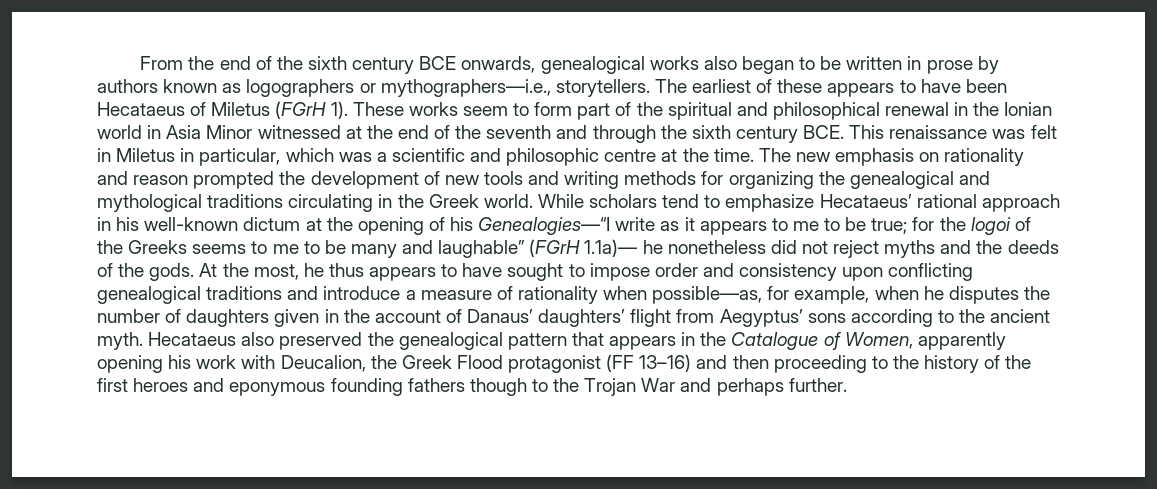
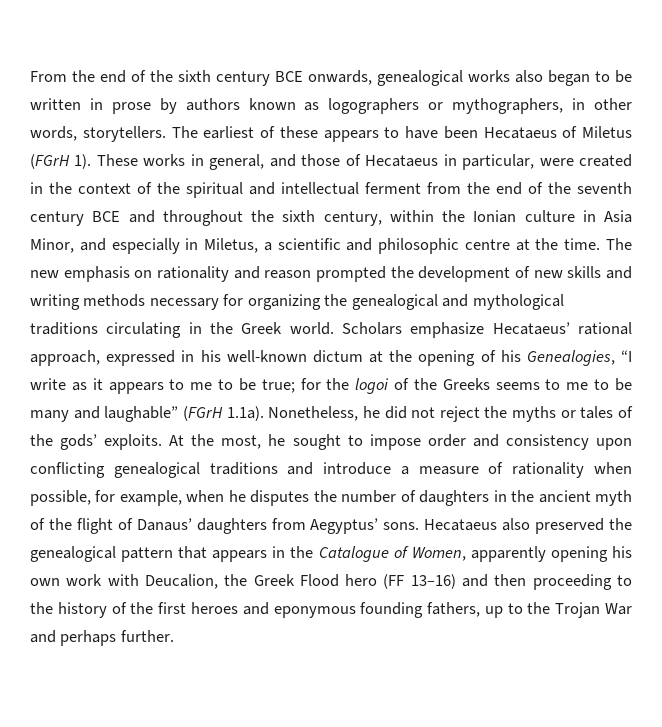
[380,79,551,97] mythographers—i.e., -> [452,98,632,114] [30,126,77,141] mythographers, in other words,
[462,102,1053,120] [97,125,362,139] seem to form part of the spiritual and philosophical renewal in the Ionian world in Asia Minor witnessed at -> [190,154,632,170] [30,182,461,198] in general, and those of Hecataeus in particular, were created in the context of the spiritual and intellectual ferment from
[556,125,1057,143] [97,148,372,166] and through the sixth century BCE. This renaissance was felt in Miletus in particular, which was -> [30,210,632,226] [30,238,259,254] century BCE and throughout the sixth century, within the Ionian culture in Asia Minor, and especially in Miletus,
[483,171,523,185] tools -> [567,266,602,278] skills
(697, 178) none -> [149,298,219,310] necessary
[537,194,721,208] While scholars tend to -> [342,322,402,335] Scholars
[981,194,1060,212] approach -> [30,350,176,366] approach, expressed
[478,217,611,235] Genealogies—“I -> [526,350,633,366] Genealogies, “I
[584,239,1059,258] [97,263,503,281] 1.1a)— he nonetheless did not reject myths and the deeds of the gods. At the most, he thus appears to have -> [226,406,633,422] [30,434,286,450] 1.1a). Nonetheless, he did not reject the myths or tales of the gods’ exploits. At the most, he
[652,286,763,304] possible—as, -> [30,490,91,506] possible,
[274,309,1051,327] [97,332,143,350] given in the account of Danaus’ daughters’ flight from Aegyptus’ sons according to the ancient myth. -> [493,490,632,506] [30,518,420,534] in the ancient myth of the flight of Danaus’ daughters from Aegyptus’ sons.
(192, 362) none -> [30,578,60,586] own
[508,355,602,373] protagonist -> [345,574,378,586] hero
[407,378,527,396] fathers though -> [427,602,503,618] fathers, up

